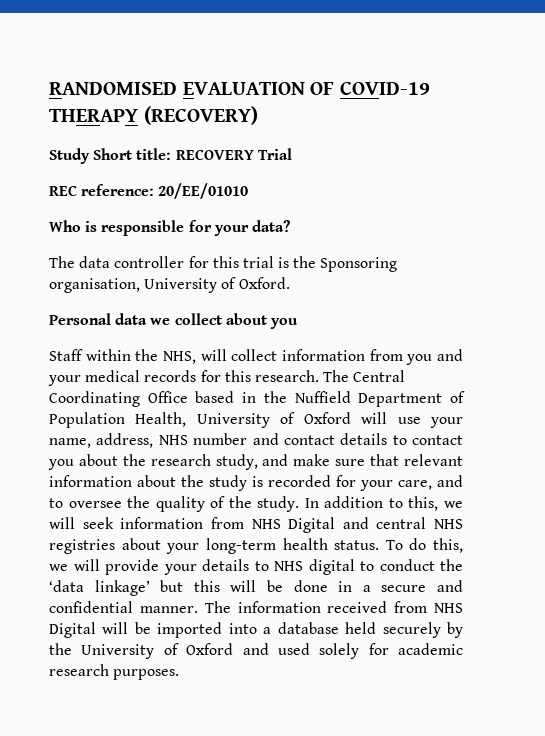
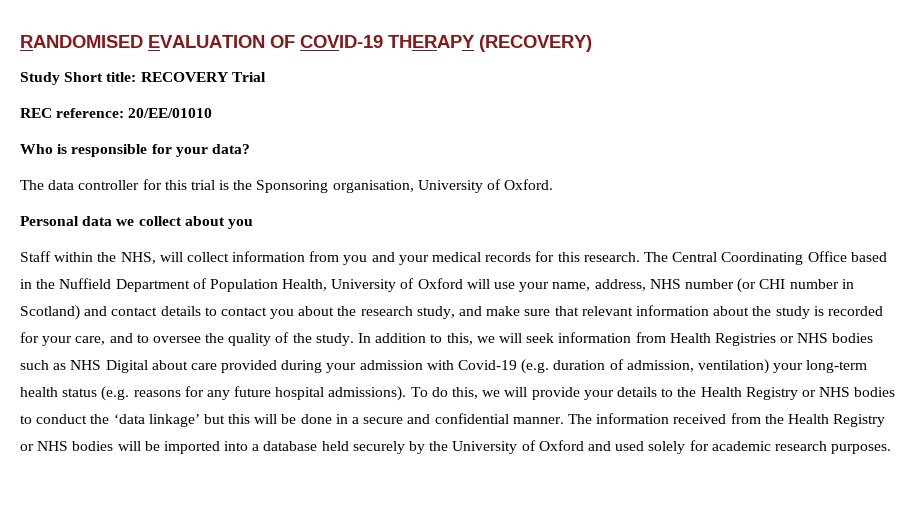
(248, 439) none -> [737,278,854,293] [20,305,80,320] (or CHI number in Scotland)
[251,517,463,533] [49,538,380,554] NHS Digital and central NHS registries about your long-term health status. -> [669,333,874,346] [20,359,868,374] [20,386,407,401] Health Registries or NHS bodies such as NHS Digital about care provided during your admission with Covid-19 (e.g. duration of admission, ventilation) your long-term health status (e.g. reasons for any future hospital admissions).
[274,559,355,575] NHS digital -> [677,387,896,400] the Health Registry or NHS bodies
[433,603,463,613] [49,622,96,638] NHS Digital -> [764,414,886,427] [20,441,114,451] the Health Registry or NHS bodies

